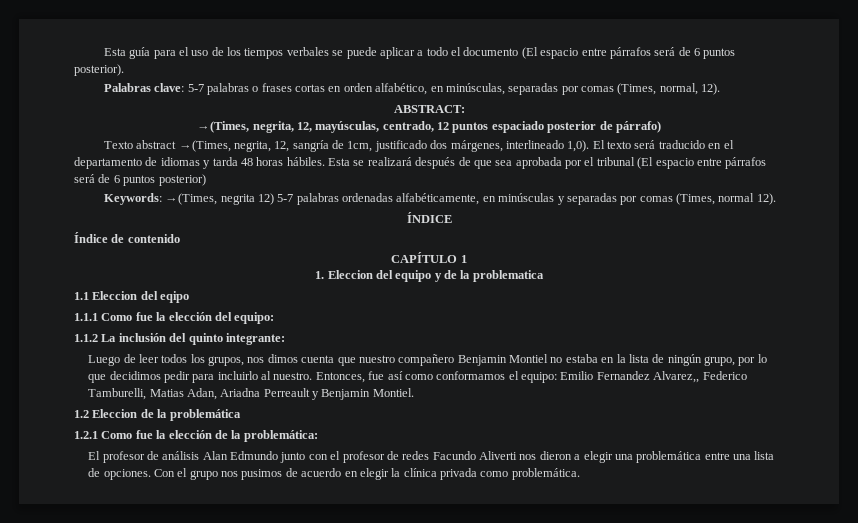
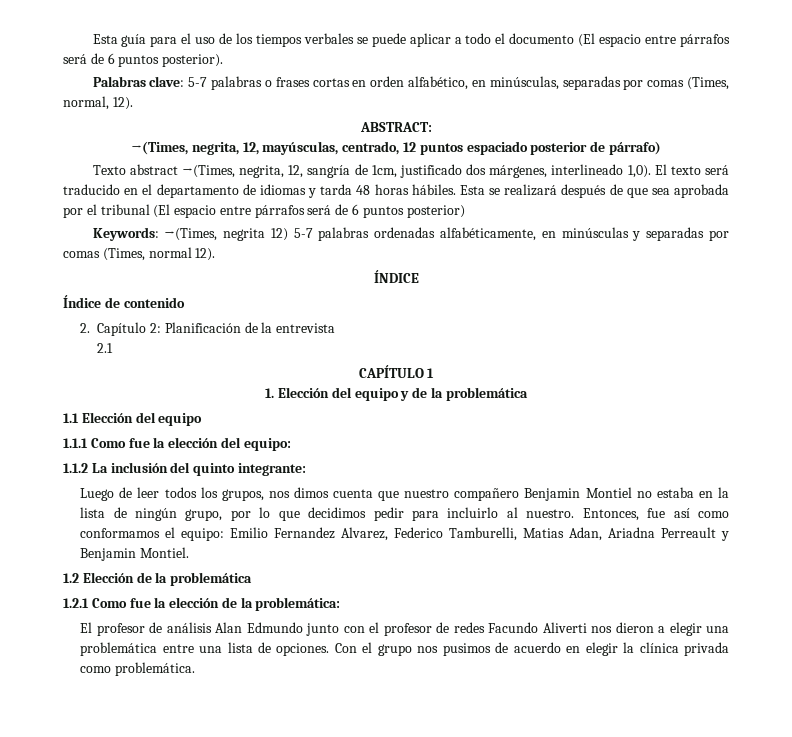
(180, 238) none -> [80,322,336,336] [97,343,114,353] // 2. Capítulo 2: Planificación de la entrevista // 2.1
[327,270,373,279] Eleccion -> [278,387,330,398] Elección
[472,270,544,282] problematica -> [445,387,528,401] problemática
[92,291,190,303] Eleccion del eqipo -> [81,412,203,426] Elección del equipo
[653,371,700,383] Alvarez,, -> [341,527,389,541] Alvarez,
[92,409,138,418] Eleccion -> [82,572,134,583] Elección

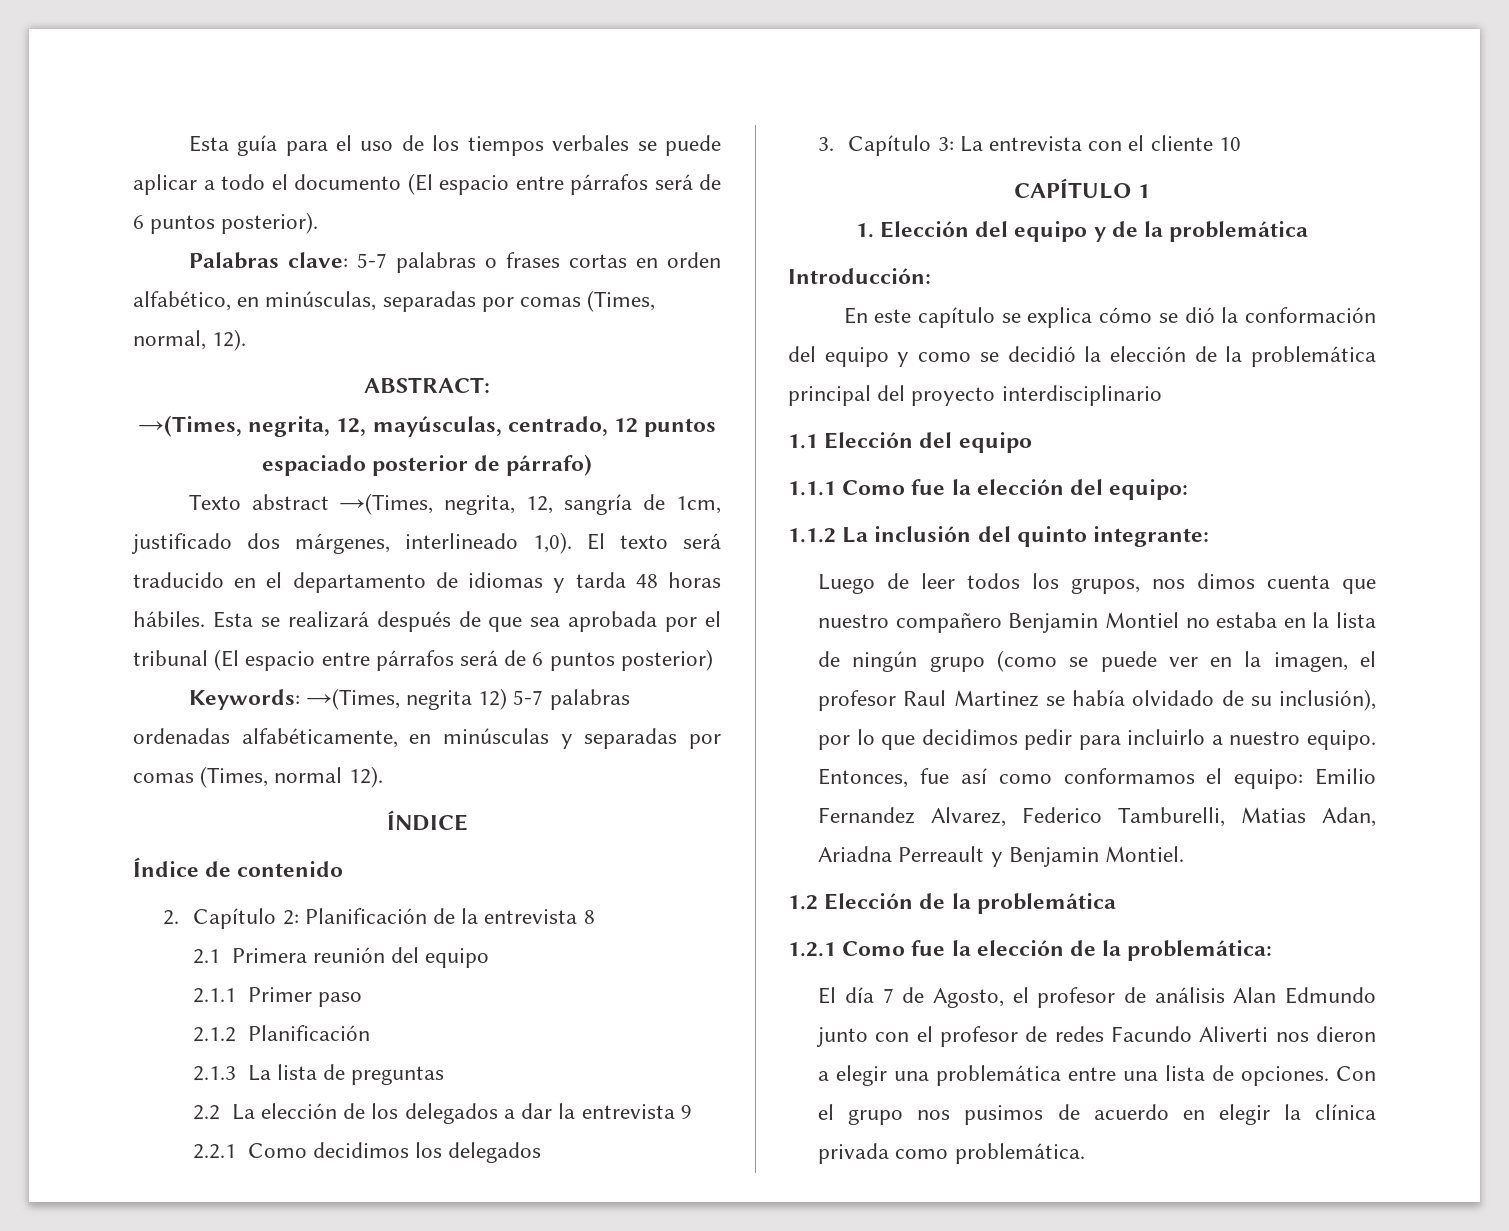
(336, 328) none -> [583,910,595,924] 8
(114, 348) none -> [231,947,490,968] [193,987,363,1007] [193,1025,370,1042] [193,1064,445,1085] [193,1103,692,1124] [193,1142,542,1163] [818,135,1241,156] Primera reunión del equipo // 2.1.1 Primer paso // 2.1.2 Planificación // 2.1.3 La lista de preguntas // 2.2 La elección de los delegados a dar la entrevista 9 // 2.2.1 Como decidimos los delegados // 3. Capítulo 3: La entrevista con el cliente 10
(528, 394) none -> [788,268,931,284] [843,307,1376,328] [788,346,1376,367] [788,385,1162,406] // Introducción: // En este capítulo se explica cómo se dió la conformación del equipo y como se decidió la elección de la problemática principal del proyecto interdisciplinario
[185,509,223,521] grupo, -> [929,650,1377,672] [818,689,1376,711] grupo (como se puede ver en la imagen, el profesor Raul Martinez se había olvidado de su inclusión),
[506,507,575,518] al nuestro. -> [1211,730,1376,750] a nuestro equipo.
(93, 627) none -> [844,987,1029,1008] día 7 de Agosto, el

